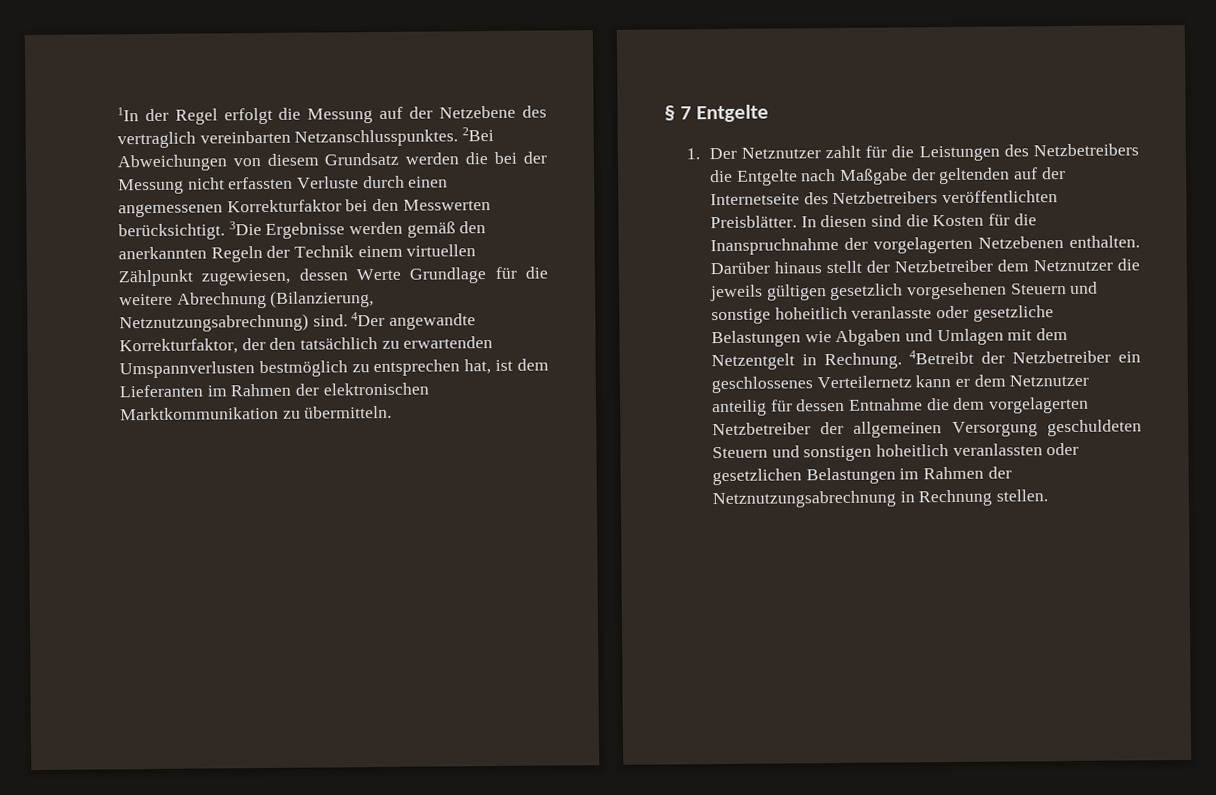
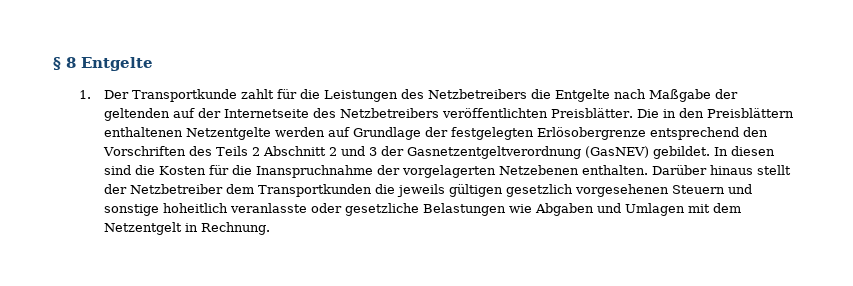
[116,105,547,125] [116,126,494,149] [116,151,547,172] [117,175,449,195] [117,198,491,218] [117,221,487,241] [117,244,477,263] [117,266,548,287] [118,290,375,309] [118,311,476,333] [118,335,494,355] [118,358,549,379] [118,382,429,398] [119,405,393,421] [664,105,692,121] 1In der Regel erfolgt die Messung auf der Netzebene des vertraglich vereinbarten Netzanschlusspunktes. 2Bei Abweichungen von diesem Grundsatz werden die bei der Messung nicht erfassten Verluste durch einen angemessenen Korrekturfaktor bei den Messwerten berücksichtigt. 3Die Ergebnisse werden gemäß den anerkannten Regeln der Technik einem virtuellen Zählpunkt zugewiesen, dessen Werte Grundlage für die weitere Abrechnung (Bilanzierung, Netznutzungsabrechnung) sind. 4Der angewandte Korrekturfaktor, der den tatsächlich zu erwartenden Umspannverlusten bestmöglich zu entsprechen hat, ist dem Lieferanten im Rahmen der elektronischen Marktkommunikation zu übermitteln. // § 7 -> [53,57,76,70] § 8
[740,147,821,159] Netznutzer -> [132,89,238,102] Transportkunde
(797, 222) none -> [637,108,795,118] [104,127,769,140] [103,146,711,159] Die in den Preisblättern enthaltenen Netzentgelte werden auf Grundlage der festgelegten Erlösobergrenze entsprechend den Vorschriften des Teils 2 Abschnitt 2 und 3 der Gasnetzentgeltverordnung (GasNEV) gebildet.
[1032,259,1113,272] Netznutzer -> [258,184,373,197] Transportkunden
[908,349,1141,365] [710,374,1090,394] [711,396,1090,417] [711,419,1142,438] [711,442,1080,462] [711,466,1012,486] [711,489,1048,509] 4Betreibt der Netzbetreiber ein geschlossenes Verteilernetz kann er dem Netznutzer anteilig für dessen Entnahme die dem vorgelagerten Netzbetreiber der allgemeinen Versorgung geschuldeten Steuern und sonstigen hoheitlich veranlassten oder gesetzlichen Belastungen im Rahmen der Netznutzungsabrechnung in Rechnung stellen. -> (271, 228) none

